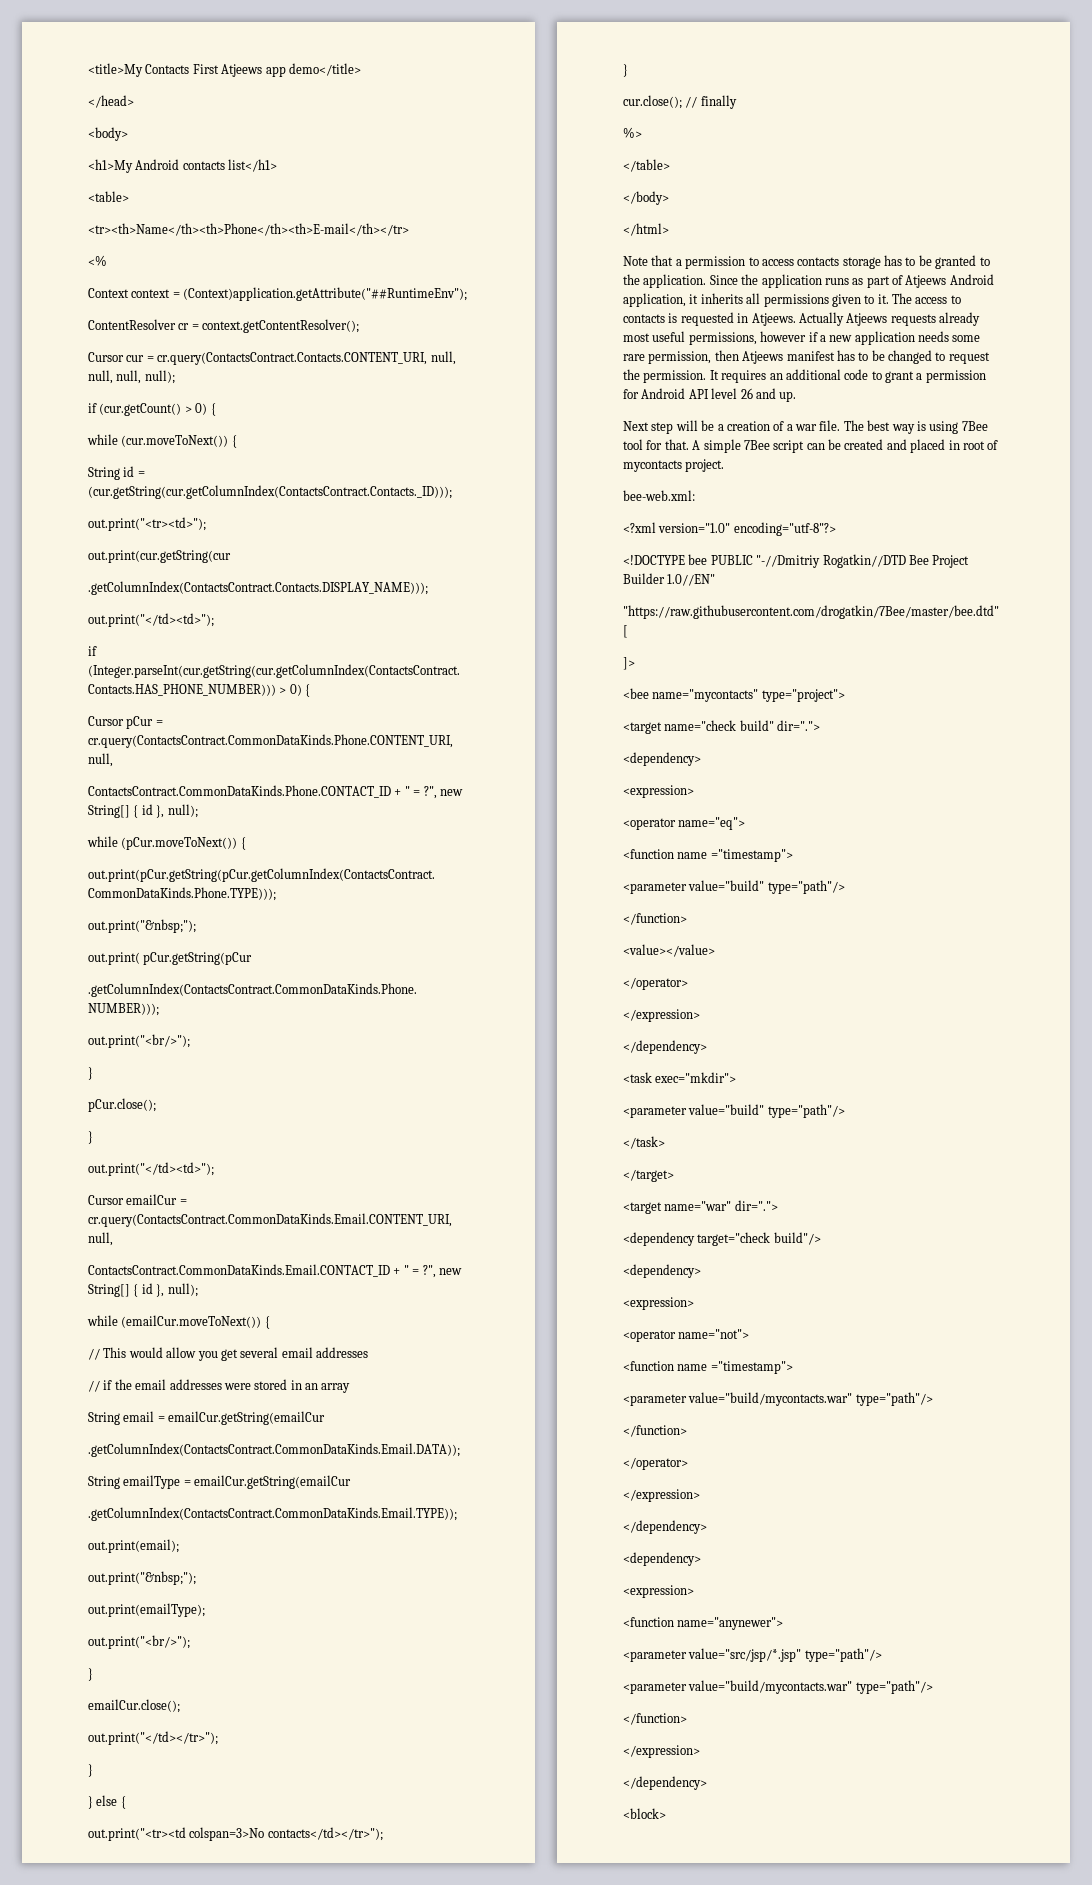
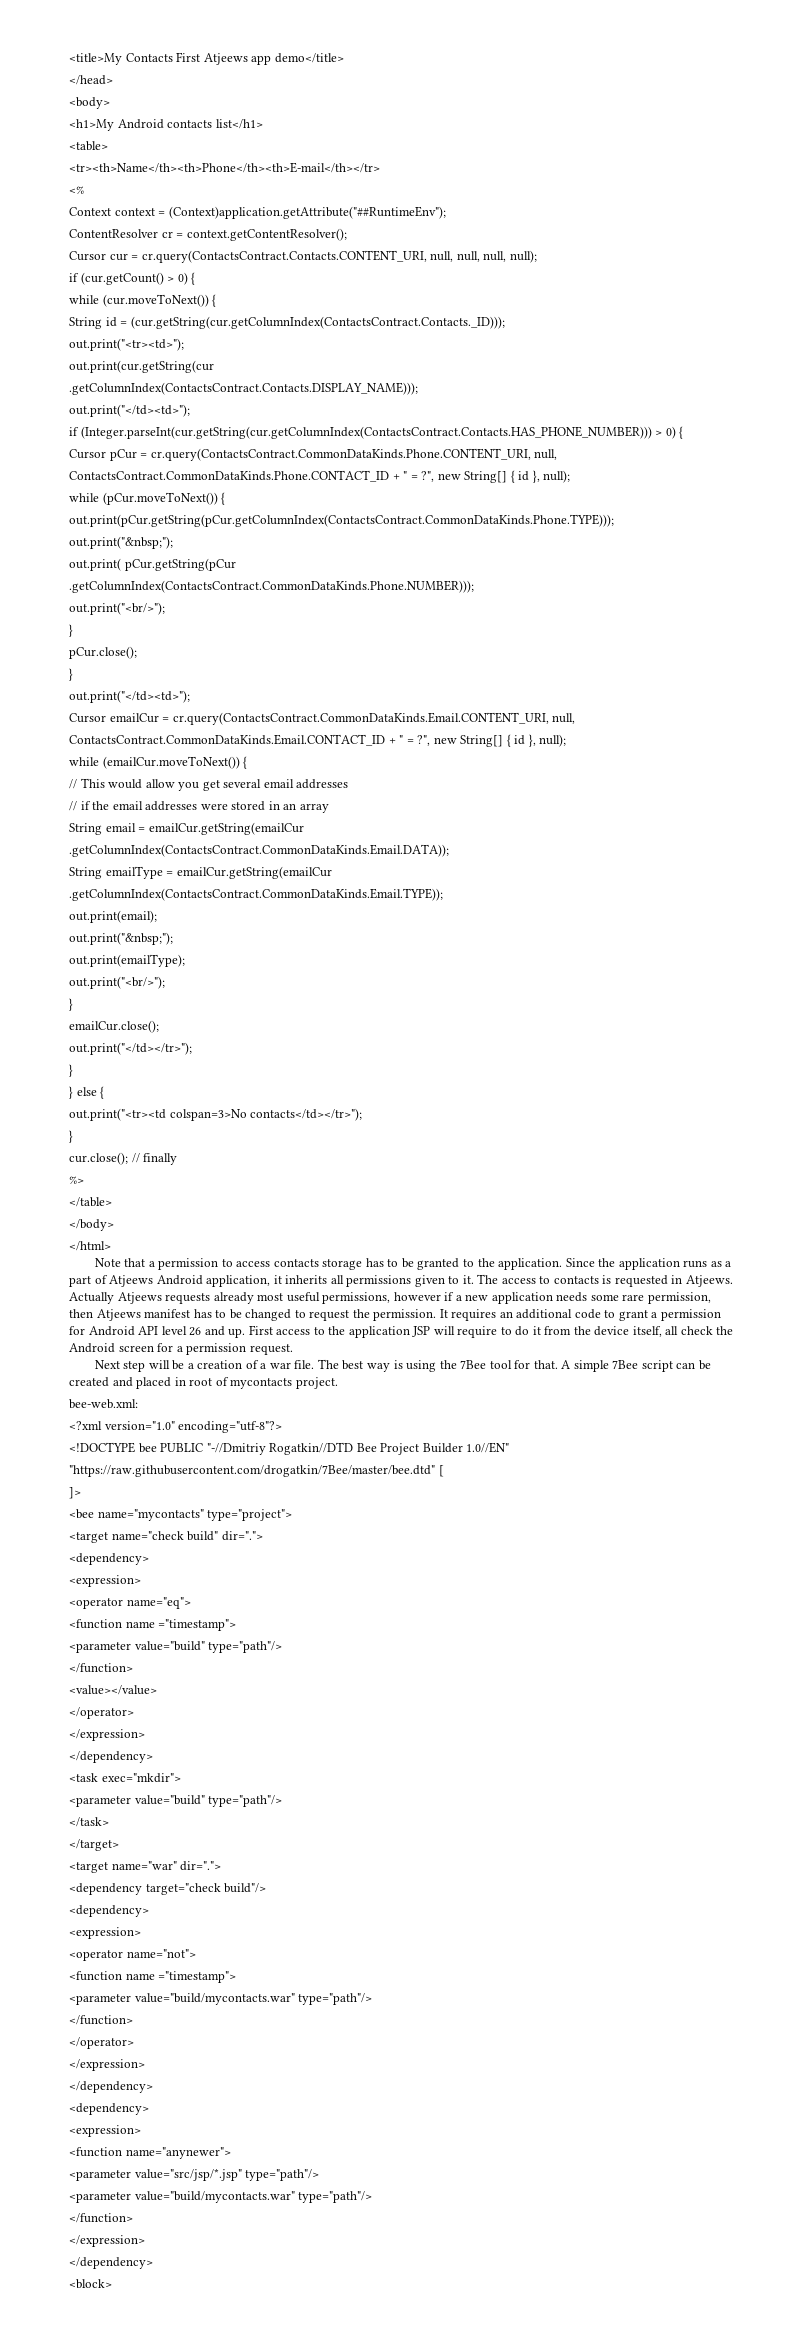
(864, 281) none -> [725,1261,732,1267] a
(797, 396) none -> [248,1325,734,1338] [69,1343,293,1355] First access to the application JSP will require to do it from the device itself, all check the Android screen for a permission request.
(959, 427) none -> [439,1360,457,1369] the

